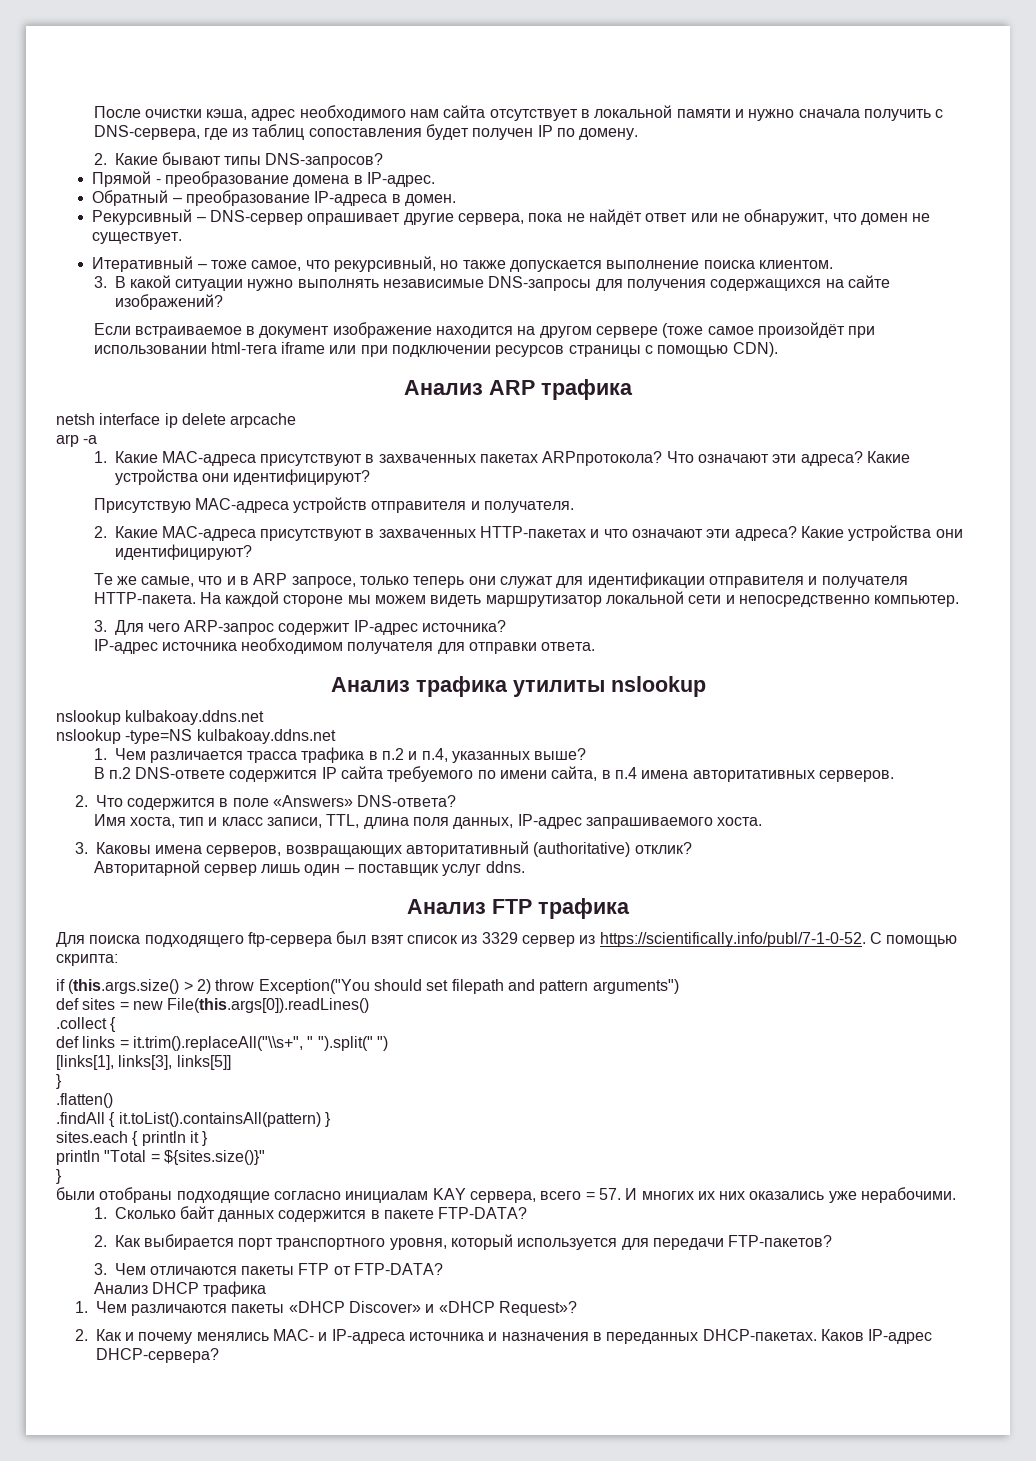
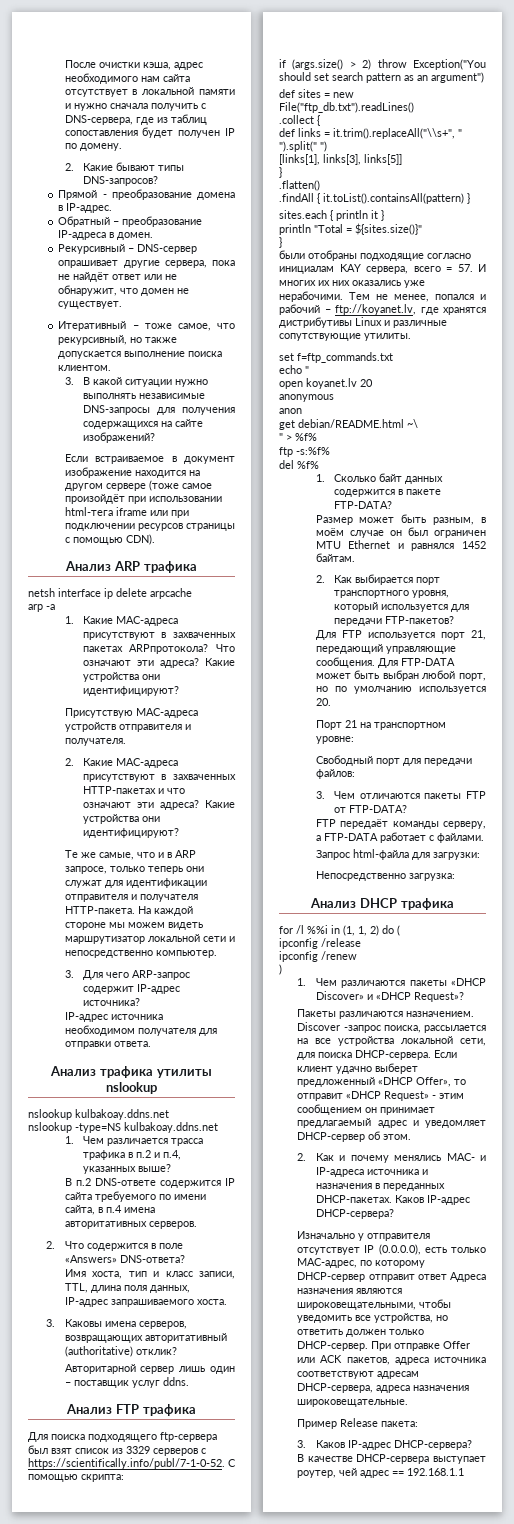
[521,935,596,947] сервер из -> [153,1448,206,1456] серверов с
[68,979,180,994] (this.args.size() -> [292,59,344,70] (args.size()
[451,979,679,994] filepath and pattern arguments") -> [332,72,484,83] search pattern as an argument")
[167,998,370,1013] File(this.args[0]).readLines() -> [279,102,414,113] File("ftp_db.txt").readLines()
(957, 1195) none -> [349,292,486,302] [279,304,486,315] [279,317,447,328] [279,333,411,341] [279,352,393,363] [279,365,309,374] [279,378,373,389] [279,394,334,402] [279,408,302,414] [279,419,418,430] [279,433,317,441] [279,447,330,457] [279,460,319,469] Тем не менее, попался и рабочий – ftp://koyanet.lv, где хранятся дистрибутивы Linux и различные сопутствующие утилиты. // set f=ftp_commands.txt // echo " // open koyanet.lv 20 // anonymous // anon // get debian/README.html ~\ // " > %f% // ftp -s:%f% // del %f%
(528, 1213) none -> [315,514,486,525] [315,527,486,538] [315,540,486,551] [315,553,355,562] // Размер может быть разным, в моём случае он был ограничен MTU Ethernet и равнялся 1452 байтам.
(833, 1241) none -> [315,630,486,640] [315,644,456,654] [315,657,455,668] [315,670,486,681] [315,686,486,694] [315,698,331,706] [315,720,446,730] [315,736,354,744] [315,755,472,766] [315,769,355,779] // Для FTP используется порт 21, передающий управляющие сообщения. Для FTP-DATA может быть выбран любой порт, но по умолчанию используется 20. // Порт 21 на транспортном уровне: // Свободный порт для передачи файлов:
[93,1281,267,1297] Анализ DHCP трафика -> [315,819,486,829] [315,832,484,843] [315,849,480,860] [315,871,455,881] [310,898,454,910] [279,925,400,936] [279,938,361,949] [279,951,357,962] [279,964,282,975] FTP передаёт команды серверу, а FTP-DATA работает с файлами. // Запрос html-файла для загрузки: // Непосредственно загрузка: // Анализ DHCP трафика // for /l %%i in (1, 1, 2) do ( // ipconfig /release // ipconfig /renew // )
(577, 1308) none -> [297,1009,475,1019] [297,1022,486,1033] [297,1036,486,1046] [297,1050,458,1060] [297,1063,419,1074] [297,1077,467,1087] [297,1091,465,1101] [297,1104,436,1115] [297,1118,486,1128] [297,1131,412,1142] // Пакеты различаются назначением. Discover -запрос поиска, рассылается на все устройства локальной сети, для поиска DHCP-сервера. Если клиент удачно выберет предложенный «DHCP Offer», то отправит «DHCP Request» - этим сообщением он принимает предлагаемый адрес и уведомляет DHCP-сервер об этом.
(219, 1355) none -> [297,1231,431,1241] [297,1244,486,1255] [297,1258,426,1268] [297,1272,486,1282] [297,1288,403,1294] [297,1299,452,1310] [297,1313,449,1323] [297,1329,425,1337] [297,1341,471,1351] [297,1355,486,1365] [297,1371,420,1379] [297,1383,470,1393] [297,1399,409,1407] [297,1418,419,1429] [297,1440,472,1450] [297,1454,486,1464] [297,1468,465,1478] // Изначально у отправителя отсутствует IP (0.0.0.0), есть только MAC-адрес, по которому DHCP-сервер отправит ответ Адреса назначения являются широковещательными, чтобы уведомить все устройства, но ответить должен только DHCP-сервер. При отправке Offer или ACK пакетов, адреса источника соответствуют адресам DHCP-сервера, адреса назначения широковещательные. // Пример Release пакета: // 3. Каков IP-адрес DHCP-сервера? // В качестве DHCP-сервера выступает роутер, чей адрес == 192.168.1.1

